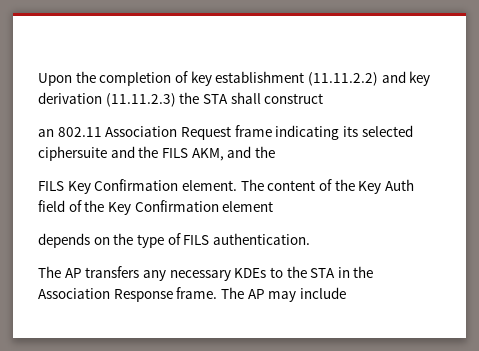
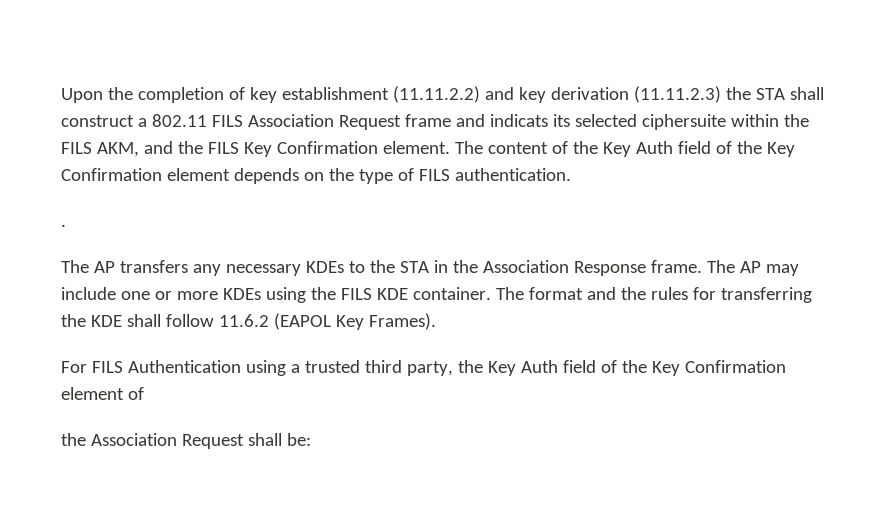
[38,127,102,137] // an 802.11 -> [137,114,243,127] a 802.11 FILS
[275,125,340,140] indicating -> [455,114,548,127] and indicats
[110,146,135,158] and -> [730,114,779,127] within
(275, 152) // -> (203, 147) none
(274, 206) // -> (230, 174) none
(310, 239) none -> [61,224,66,227] // .
(346, 293) none -> [120,287,812,303] [61,313,436,330] [61,360,786,376] [61,387,144,400] [61,433,311,449] one or more KDEs using the FILS KDE container. The format and the rules for transferring the KDE shall follow 11.6.2 (EAPOL Key Frames). // For FILS Authentication using a trusted third party, the Key Auth field of the Key Confirmation element of // the Association Request shall be:

